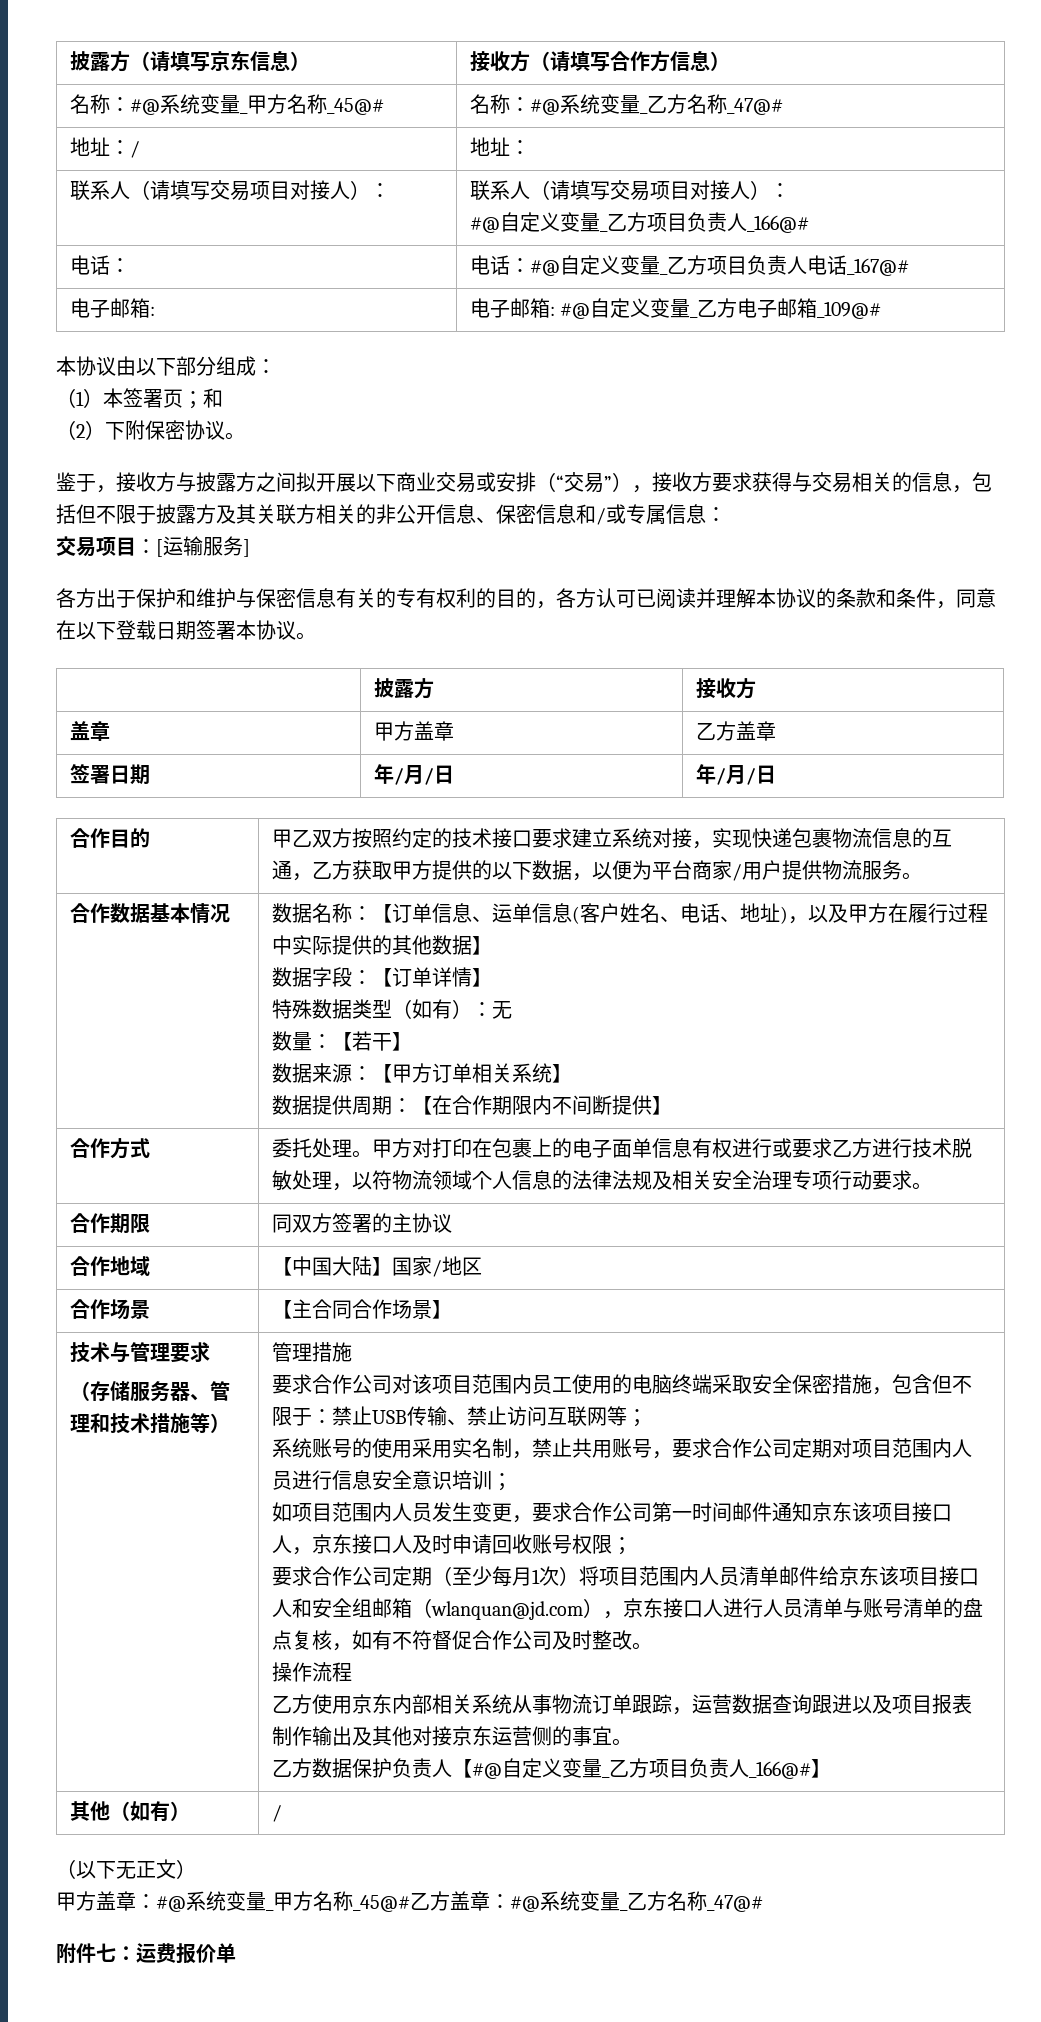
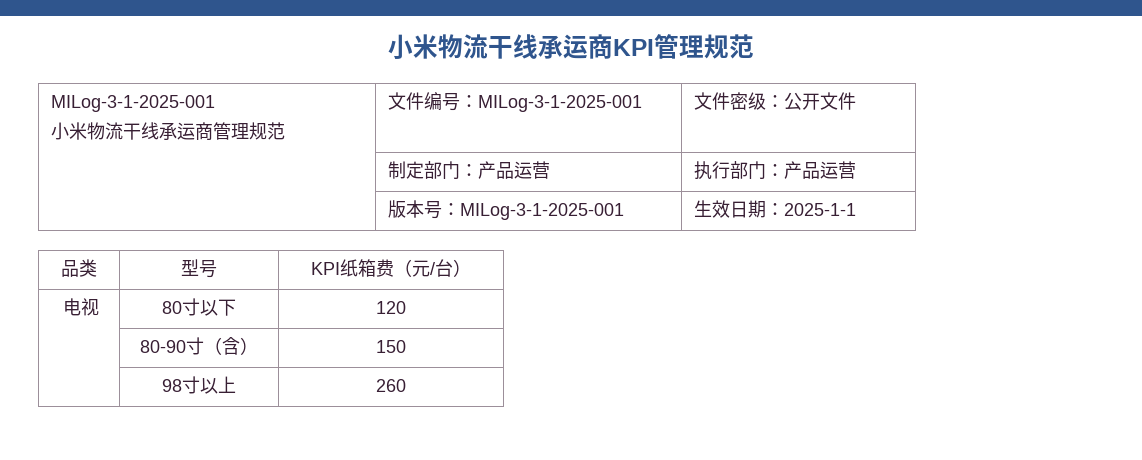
[69,50,310,72] [469,50,730,72] [69,94,384,115] [469,94,783,115] [69,137,140,158] [469,137,530,156] [69,180,390,201] [469,180,790,201] [469,212,809,233] [69,255,130,275] [469,255,909,276] [69,298,155,318] [469,298,882,319] [56,356,276,376] [56,388,223,409] [56,420,245,440] [56,472,992,493] [56,504,726,525] [56,536,250,557] [56,588,996,609] [56,620,316,640] [373,678,434,699] [695,678,756,699] [69,721,110,741] [373,721,454,741] [695,721,776,741] [69,764,150,785] [373,764,454,785] [695,764,776,785] [69,828,150,848] [271,828,952,849] [271,860,922,881] [69,903,230,924] [271,903,988,924] [271,935,492,955] [271,967,492,987] [271,999,512,1019] [271,1031,412,1051] [271,1063,572,1083] [271,1095,672,1115] [69,1138,150,1159] [271,1138,972,1158] [271,1170,932,1191] [69,1213,150,1234] [271,1213,452,1233] [69,1256,150,1276] [271,1256,482,1277] [69,1299,150,1320] [271,1299,452,1319] [69,1342,210,1363] [69,1381,230,1402] [69,1413,230,1434] [271,1342,352,1362] [271,1374,972,1395] [271,1406,647,1427] [271,1438,972,1459] [271,1470,512,1491] [271,1502,952,1523] [271,1534,632,1555] [271,1566,979,1587] [271,1598,983,1620] [271,1630,652,1651] [271,1662,352,1682] [271,1694,972,1715] [271,1726,632,1746] [271,1758,831,1779] [69,1801,190,1821] [271,1805,282,1822] [56,1859,196,1879] [56,1891,763,1912] [56,1943,236,1964] 披露方（请填写京东信息） | 接收方（请填写合作方信息） // 名称：#@系统变量_甲方名称_45@# | 名称：#@系统变量_乙方名称_47@# // 地址：/ | 地址： // 联系人（请填写交易项目对接人）： | 联系人（请填写交易项目对接人）： // #@自定义变量_乙方项目负责人_166@# // 电话： | 电话：#@自定义变量_乙方项目负责人电话_167@# // 电子邮箱: | 电子邮箱: #@自定义变量_乙方电子邮箱_109@# // 本协议由以下部分组成： // （1）本签署页；和 // （2）下附保密协议。 // 鉴于，接收方与披露方之间拟开展以下商业交易或安排（“交易”），接收方要求获得与交易相关的信息，包括但不限于披露方及其关联方相关的非公开信息、保密信息和/或专属信息： // 交易项目：[运输服务] // 各方出于保护和维护与保密信息有关的专有权利的目的，各方认可已阅读并理解本协议的条款和条件，同意在以下登载日期签署本协议。 // | 披露方 | 接收方 // 盖章 | 甲方盖章 | 乙方盖章 // 签署日期 | 年/月/日 | 年/月/日 // 合作目的 | 甲乙双方按照约定的技术接口要求建立系统对接，实现快递包裹物流信息的互通，乙方获取甲方提供的以下数据，以便为平台商家/用户提供物流服务。 // 合作数据基本情况 | 数据名称：【订单信息、运单信息(客户姓名、电话、地址)，以及甲方在履行过程中实际提供的其他数据】 // 数据字段：【订单详情】 // 特殊数据类型（如有）：无 // 数量：【若干】 // 数据来源：【甲方订单相关系统】 // 数据提供周期：【在合作期限内不间断提供】 // 合作方式 | 委托处理。甲方对打印在包裹上的电子面单信息有权进行或要求乙方进行技术脱敏处理，以符物流领域个人信息的法律法规及相关安全治理专项行动要求。 // 合作期限 | 同双方签署的主协议 // 合作地域 | 【中国大陆】国家/地区 // 合作场景 | 【主合同合作场景】 // 技术与管理要求 // （存储服务器、管理和技术措施等） | 管理措施 // 要求合作公司对该项目范围内员工使用的电脑终端采取安全保密措施，包含但不限于：禁止USB传输、禁止访问互联网等； // 系统账号的使用采用实名制，禁止共用账号，要求合作公司定期对项目范围内人员进行信息安全意识培训； // 如项目范围内人员发生变更，要求合作公司第一时间邮件通知京东该项目接口人，京东接口人及时申请回收账号权限； // 要求合作公司定期（至少每月1次）将项目范围内人员清单邮件给京东该项目接口人和安全组邮箱（wlanquan@jd.com），京东接口人进行人员清单与账号清单的盘点复核，如有不符督促合作公司及时整改。 // 操作流程 // 乙方使用京东内部相关系统从事物流订单跟踪，运营数据查询跟进以及项目报表制作输出及其他对接京东运营侧的事宜。 // 乙方数据保护负责人【#@自定义变量_乙方项目负责人_166@#】 // 其他（如有） | / // （以下无正文） // 甲方盖章：#@系统变量_甲方名称_45@#乙方盖章：#@系统变量_乙方名称_47@# // 附件七：运费报价单 -> [388,34,754,60] [51,95,216,112] [51,122,286,140] [388,92,643,112] [694,92,857,110] [388,161,551,179] [694,161,857,180] [388,200,625,220] [694,200,857,218] [61,259,97,277] [181,259,217,278] [311,259,471,277] [63,298,100,316] [162,298,236,316] [376,301,406,314] [140,337,258,355] [376,340,406,353] [162,376,236,394] [376,379,406,392] 小米物流干线承运商KPI管理规范 // MILog-3-1-2025-001 // 小米物流干线承运商管理规范 | 文件编号：MILog-3-1-2025-001 | 文件密级：公开文件 // | 制定部门：产品运营 | 执行部门：产品运营 // | 版本号：MILog-3-1-2025-001 | 生效日期：2025-1-1 // 品类 | 型号 | KPI纸箱费（元/台） // 电视 | 80寸以下 | 120 // | 80-90寸（含） | 150 // | 98寸以上 | 260

